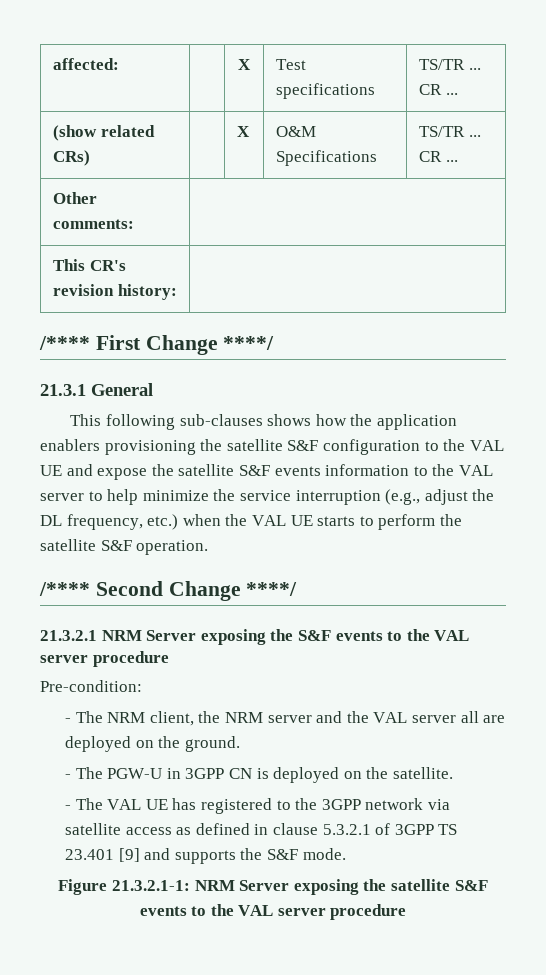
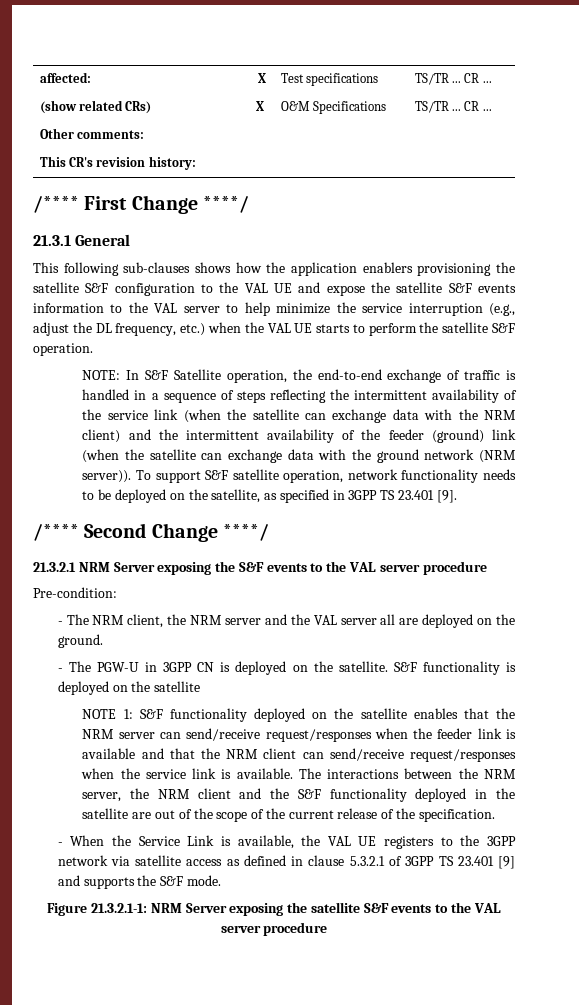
(209, 547) none -> [82,369,516,383] [82,389,517,403] [82,409,516,423] [82,429,516,443] [82,449,516,463] [82,469,516,483] [82,489,457,503] // NOTE: In S&F Satellite operation, the end-to-end exchange of traffic is handled in a sequence of steps reflecting the intermittent availability of the service link (when the satellite can exchange data with the NRM client) and the intermittent availability of the feeder (ground) link (when the satellite can exchange data with the ground network (NRM server)). To support S&F satellite operation, network functionality needs to be deployed on the satellite, as specified in 3GPP TS 23.401 [9].
[65,798,272,814] // - The VAL UE has registered -> [393,661,516,675] [57,681,201,695] [82,708,515,722] [82,728,516,742] [82,748,516,762] [81,768,517,779] [82,788,516,802] [82,808,495,822] [57,835,435,849] S&F functionality is deployed on the satellite // NOTE 1: S&F functionality deployed on the satellite enables that the NRM server can send/receive request/responses when the feeder link is available and that the NRM client can send/receive request/responses when the service link is available. The interactions between the NRM server, the NRM client and the S&F functionality deployed in the satellite are out of the scope of the current release of the specification. // - When the Service Link is available, the VAL UE registers

